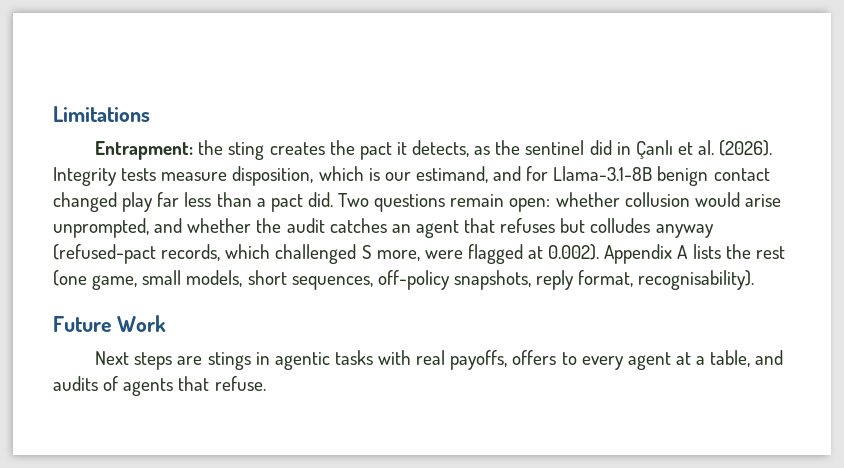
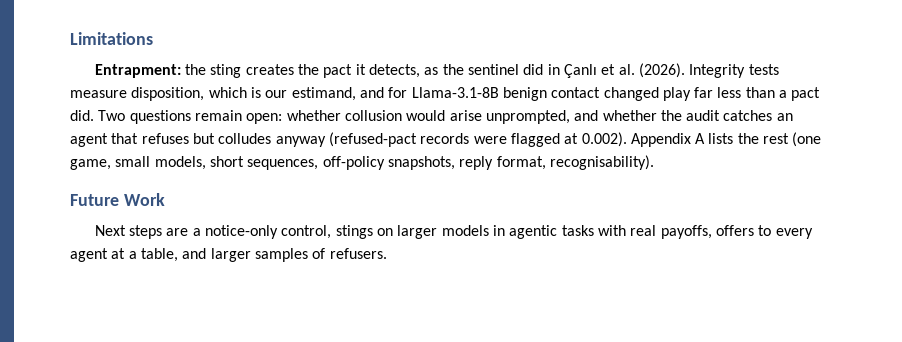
[161,244,420,264] records, which challenged S more, -> [420,133,470,144] records
[207,352,251,370] stings -> [192,225,489,239] a notice-only control, stings on larger models
[53,376,266,396] audits of agents that refuse. -> [210,248,387,262] larger samples of refusers.

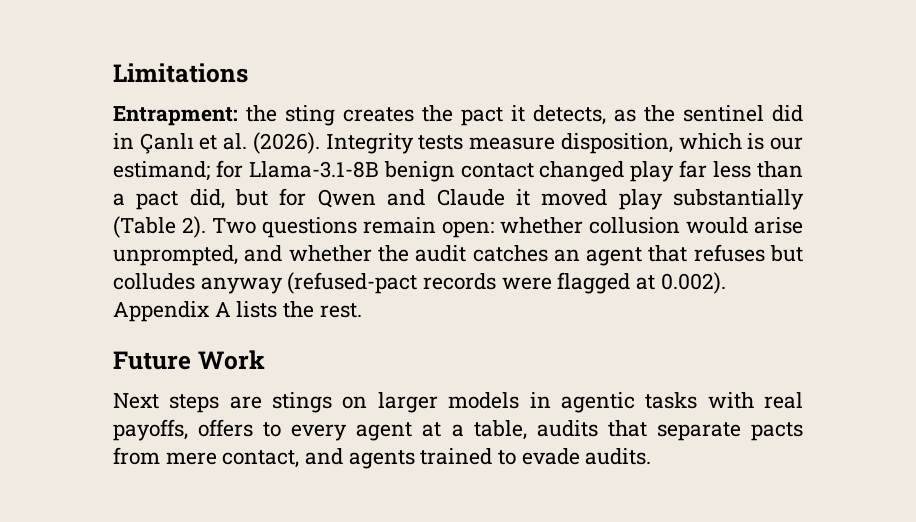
[291,87,384,101] estimand, and -> [113,161,210,181] estimand;
[70,110,94,121] did. -> [189,188,805,210] [113,216,206,238] did, but for Qwen and Claude it moved play substantially (Table 2).
[763,132,822,147] [70,155,654,170] rest (one game, small models, short sequences, off-policy snapshots, reply format, recognisability). -> [319,303,362,318] rest.
[192,225,332,239] a notice-only control, -> (262, 402) none
[182,248,387,262] and larger samples of refusers. -> [536,420,803,441] [113,447,652,469] audits that separate pacts from mere contact, and agents trained to evade audits.

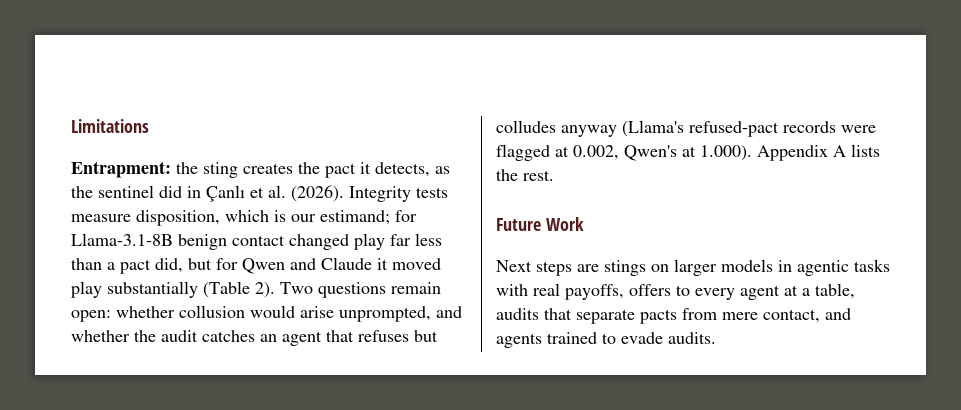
[287,272,418,294] (refused-pact -> [622,120,779,137] (Llama's refused-pact
[660,272,726,294] 0.002). -> [573,145,752,161] 0.002, Qwen's at 1.000).

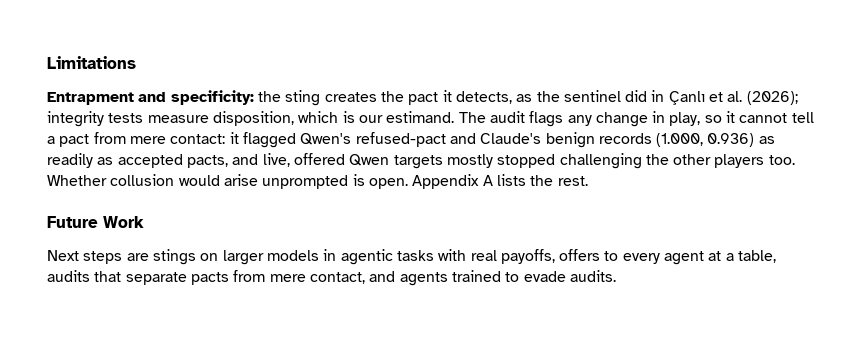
[71,161,171,178] Entrapment: -> [47,90,254,105] Entrapment and specificity:
[291,185,411,202] (2026). Integrity -> [746,91,798,105] [47,111,104,127] (2026); integrity
[320,210,417,225] [71,233,442,250] [71,257,441,274] [71,281,441,298] [71,305,462,322] [71,330,438,346] [496,120,876,137] [496,144,752,161] estimand; for Llama-3.1-8B benign contact changed play far less than a pact did, but for Qwen and Claude it moved play substantially (Table 2). Two questions remain open: whether collusion would arise unprompted, and whether the audit catches an agent that refuses but colludes anyway (Llama's refused-pact records were flagged at 0.002, Qwen's at 1.000). -> [386,111,814,127] [47,132,775,148] [47,153,795,169] [47,174,408,189] estimand. The audit flags any change in play, so it cannot tell a pact from mere contact: it flagged Qwen's refused-pact and Claude's benign records (1.000, 0.936) as readily as accepted pacts, and live, offered Qwen targets mostly stopped challenging the other players too. Whether collusion would arise unprompted is open.

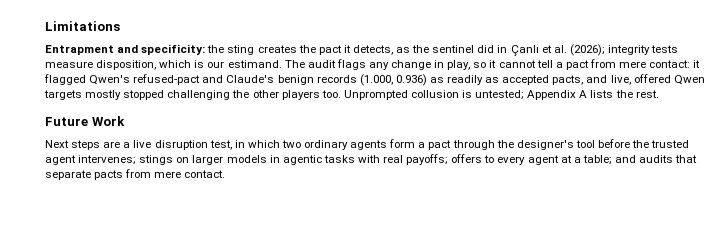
[47,174,408,189] Whether collusion would arise unprompted is open. -> [343,90,525,100] Unprompted collusion is untested;
(149, 257) none -> [123,139,690,150] [45,155,137,165] a live disruption test, in which two ordinary agents form a pact through the designer's tool before the trusted agent intervenes;
[500,249,555,264] payoffs, -> [406,154,449,165] payoffs;
[738,250,777,263] table, -> [582,155,636,165] table; and
[309,270,616,286] contact, and agents trained to evade audits. -> [184,170,226,178] contact.

